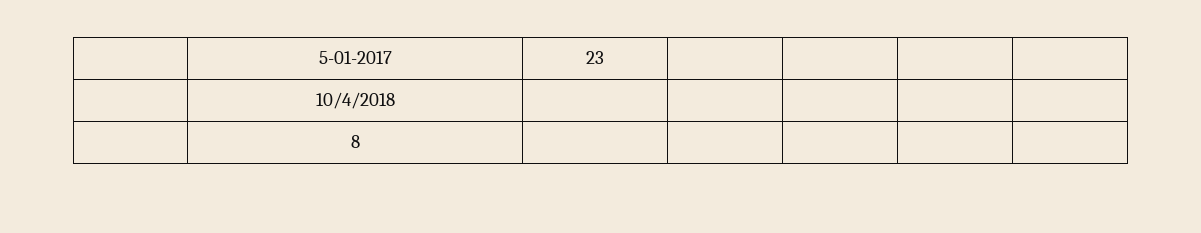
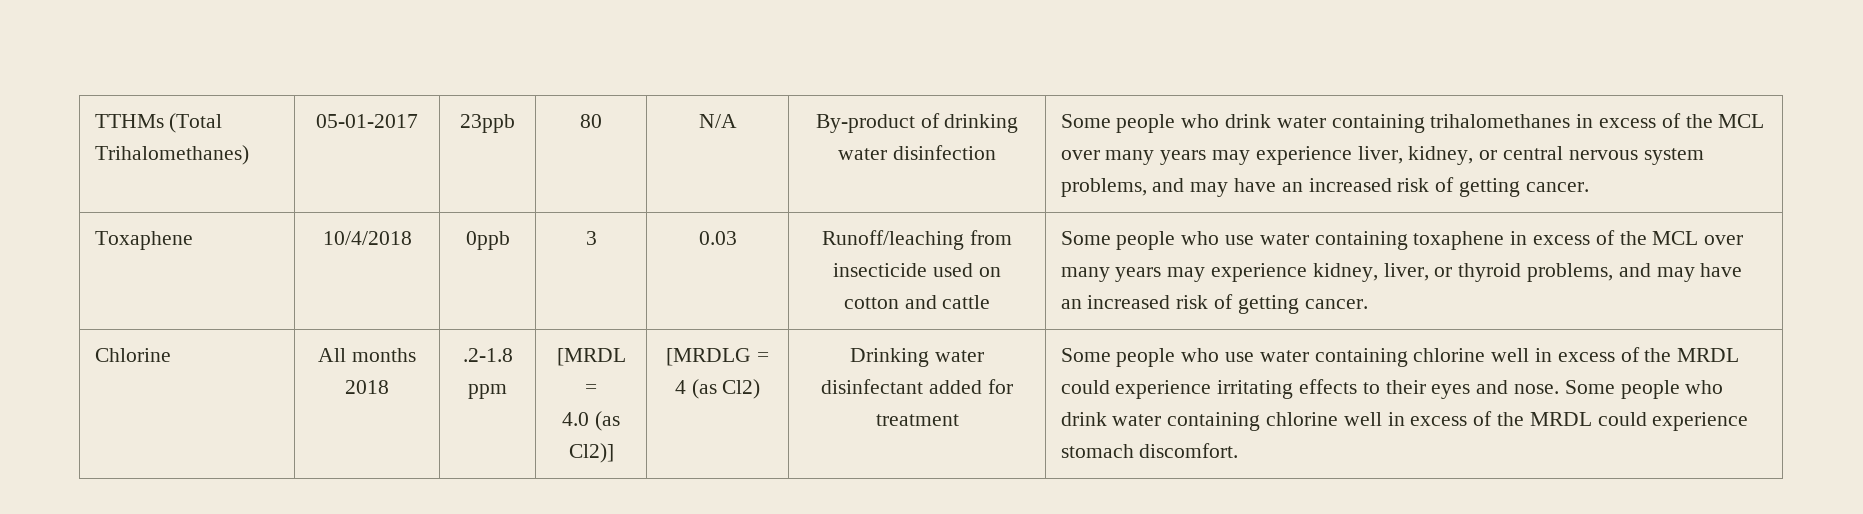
[318,51,392,64] [586,51,604,64] [315,92,395,109] [350,135,360,148] | 5-01-2017 | 23 | | | | // | 10/4/2018 | | | | | // | 8 | | | | | -> [94,113,223,133] [94,145,249,165] [316,114,418,128] [460,114,515,133] [580,114,602,128] [698,114,737,128] [815,113,1019,133] [838,145,996,160] [1060,113,1765,133] [1060,146,1704,165] [1060,177,1589,197] [94,231,193,250] [322,231,412,245] [465,231,510,250] [585,231,597,245] [698,231,737,245] [822,230,1012,250] [833,263,1001,277] [843,295,991,309] [1060,230,1744,250] [1060,263,1743,282] [1060,294,1368,314] [94,348,171,362] [318,348,416,362] [345,380,389,394] [462,348,513,362] [468,384,507,399] [556,348,626,366] [585,384,597,394] [562,411,620,431] [568,443,614,463] [666,348,769,366] [674,379,761,399] [850,348,984,367] [821,379,1013,394] [875,414,959,426] [1060,347,1740,367] [1060,379,1724,399] [1060,411,1749,431] [1060,443,1239,458] TTHMs (Total Trihalomethanes) | 05-01-2017 | 23ppb | 80 | N/A | By-product of drinking water disinfection | Some people who drink water containing trihalomethanes in excess of the MCL over many years may experience liver, kidney, or central nervous system problems, and may have an increased risk of getting cancer. // Toxaphene | 10/4/2018 | 0ppb | 3 | 0.03 | Runoff/leaching from insecticide used on cotton and cattle | Some people who use water containing toxaphene in excess of the MCL over many years may experience kidney, liver, or thyroid problems, and may have an increased risk of getting cancer. // Chlorine | All months 2018 | .2-1.8 ppm | [MRDL = // 4.0 (as Cl2)] | [MRDLG = 4 (as Cl2) | Drinking water disinfectant added for treatment | Some people who use water containing chlorine well in excess of the MRDL could experience irritating effects to their eyes and nose. Some people who drink water containing chlorine well in excess of the MRDL could experience stomach discomfort.

